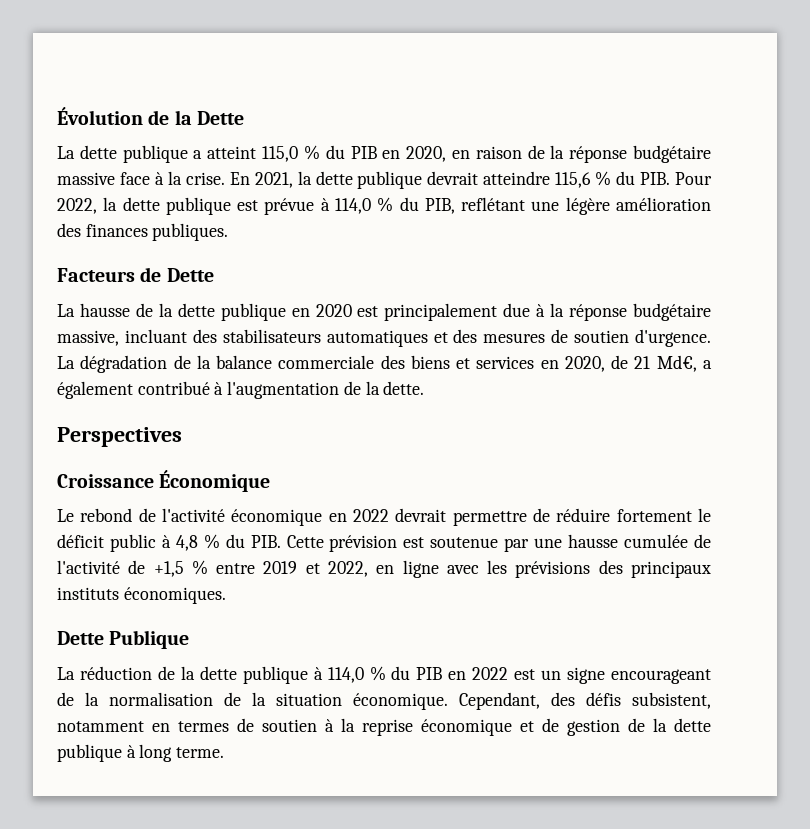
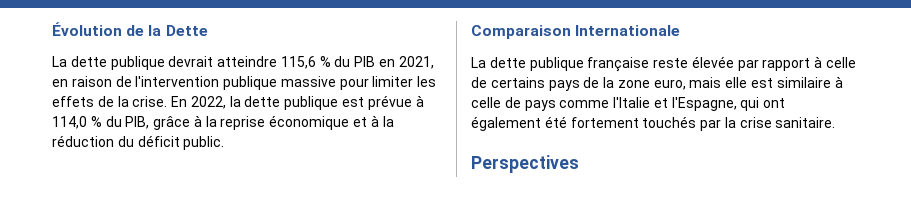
[193,145,711,163] [57,171,423,189] a atteint 115,0 % du PIB en 2020, en raison de la réponse budgétaire massive face à la crise. En 2021, la dette publique -> (165, 63) none
[640,172,712,185] PIB. Pour -> [354,56,434,69] [52,76,437,90] [52,96,188,107] PIB en 2021, en raison de l'intervention publique massive pour limiter les effets de la crise. En
[461,197,711,215] [57,223,229,241] [57,267,214,282] [57,303,712,321] [57,329,711,347] [57,355,712,373] [57,381,425,399] [57,427,182,447] [57,470,271,492] [57,508,711,526] [57,534,711,552] [57,560,711,578] [57,587,226,604] [57,630,190,649] [57,666,711,684] [57,692,711,710] [57,718,317,732] reflétant une légère amélioration des finances publiques. // Facteurs de Dette // La hausse de la dette publique en 2020 est principalement due à la réponse budgétaire massive, incluant des stabilisateurs automatiques et des mesures de soutien d'urgence. La dégradation de la balance commerciale des biens et services en 2020, de 21 Md€, a également contribué à l'augmentation de la dette. // Perspectives // Croissance Économique // Le rebond de l'activité économique en 2022 devrait permettre de réduire fortement le déficit public à 4,8 % du PIB. Cette prévision est soutenue par une hausse cumulée de l'activité de +1,5 % entre 2019 et 2022, en ligne avec les prévisions des principaux instituts économiques. // Dette Publique // La réduction de la dette publique à 114,0 % du PIB en 2022 est un signe encourageant de la normalisation de la situation économique. Cependant, des défis subsistent, notamment en termes de soutien -> [153,116,191,130] grâce
[542,718,711,736] [57,744,225,762] de gestion de la dette publique à long terme. -> [370,115,394,127] [52,135,225,150] [471,25,681,39] [471,56,857,72] [471,76,843,91] [471,97,786,111] [471,116,836,131] [471,155,579,173] à la réduction du déficit public. // Comparaison Internationale // La dette publique française reste élevée par rapport à celle de certains pays de la zone euro, mais elle est similaire à celle de pays comme l'Italie et l'Espagne, qui ont également été fortement touchés par la crise sanitaire. // Perspectives

